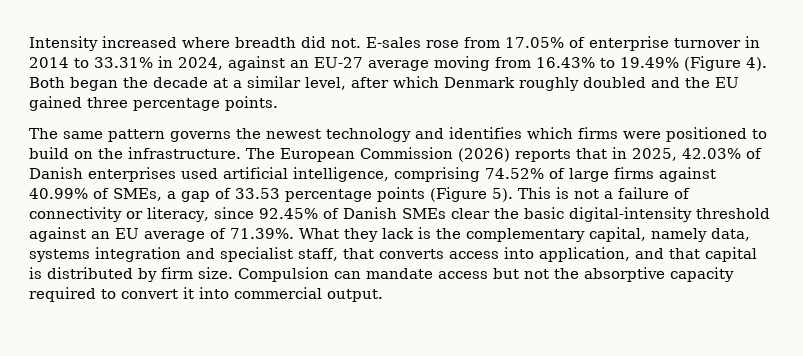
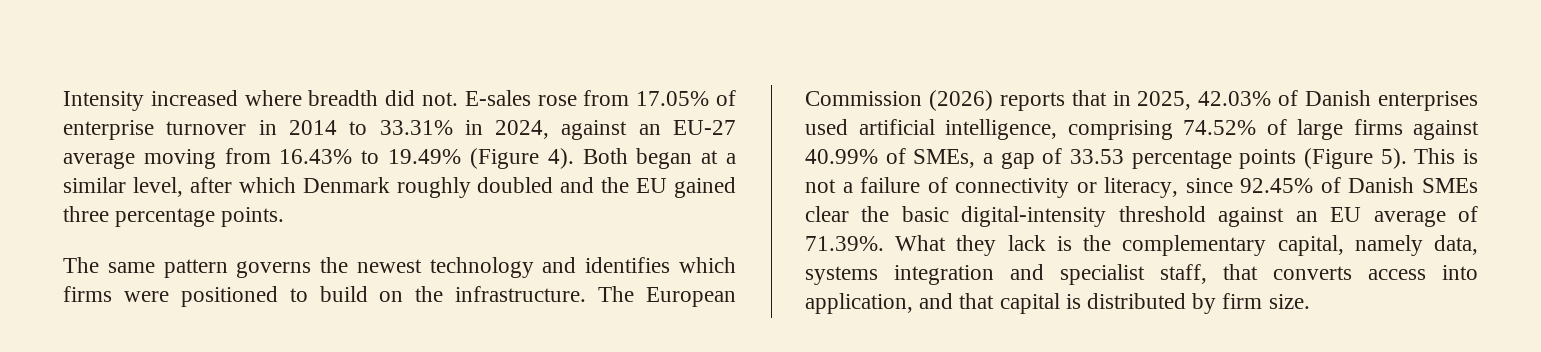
[123,77,208,88] the decade -> (693, 158) none
[238,267,734,282] [29,287,383,302] Compulsion can mandate access but not the absorptive capacity required to convert it into commercial output. -> (1310, 301) none

